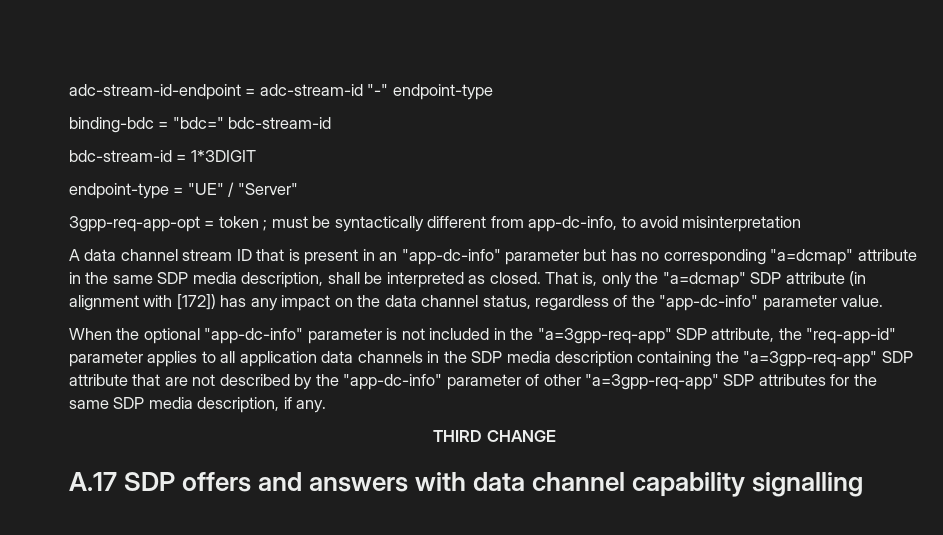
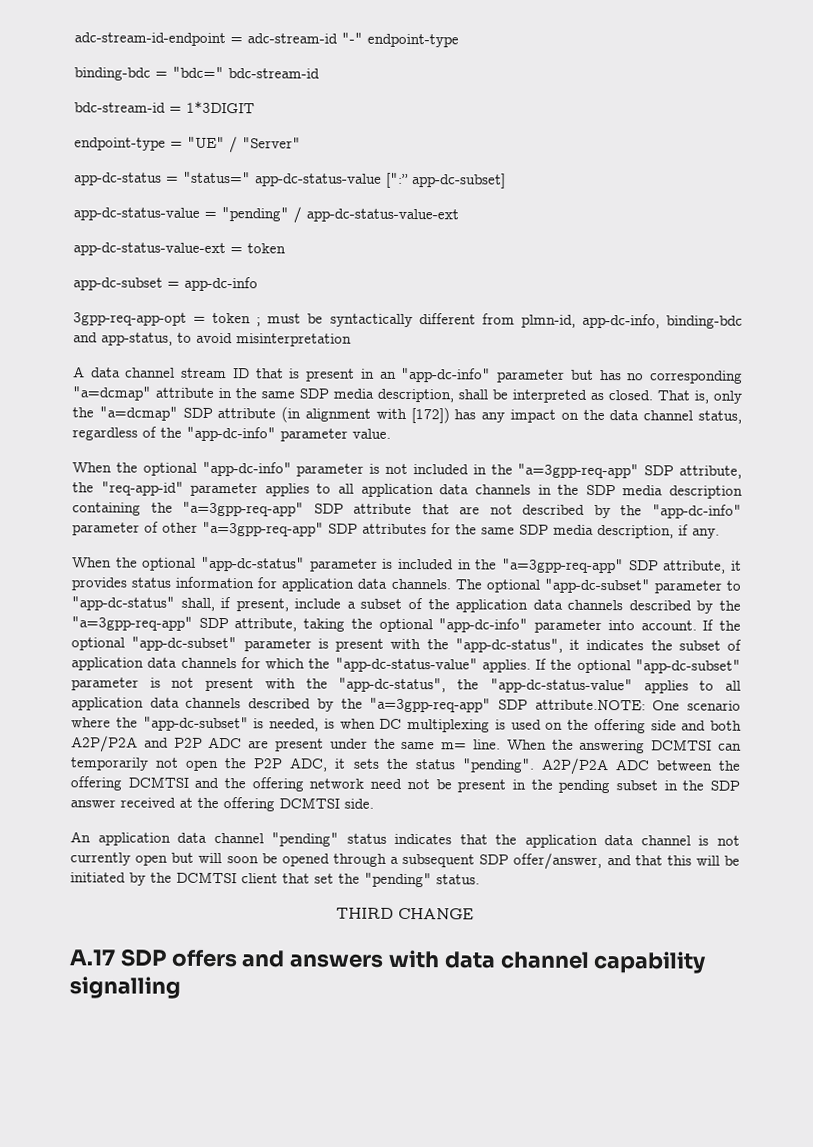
(298, 189) none -> [74,171,506,189] [73,206,459,224] [73,242,286,257] [73,276,258,292] // app-dc-status = "status=" app-dc-status-value [":” app-dc-subset] // app-dc-status-value = "pending" / app-dc-status-value-ext // app-dc-status-value-ext = token // app-dc-subset = app-dc-info
[528,216,618,232] app-dc-info, -> [520,313,743,329] [73,332,173,346] plmn-id, app-dc-info, binding-bdc and app-status,
(327, 406) none -> [72,556,742,574] [71,576,741,594] [71,596,741,614] [71,616,742,634] [71,636,742,653] [71,657,741,674] [71,677,741,694] [71,697,741,713] [71,716,742,734] [71,735,742,754] [70,757,741,776] [70,776,740,794] [70,797,374,812] [70,831,741,849] [70,852,740,871] [70,871,480,888] // When the optional "app-dc-status" parameter is included in the "a=3gpp-req-app" SDP attribute, it provides status information for application data channels. The optional "app-dc-subset" parameter to "app-dc-status" shall, if present, include a subset of the application data channels described by the "a=3gpp-req-app" SDP attribute, taking the optional "app-dc-info" parameter into account. If the optional "app-dc-subset" parameter is present with the "app-dc-status", it indicates the subset of application data channels for which the "app-dc-status-value" applies. If the optional "app-dc-subset" parameter is not present with the "app-dc-status", the "app-dc-status-value" applies to all application data channels described by the "a=3gpp-req-app" SDP attribute.NOTE: One scenario where the "app-dc-subset" is needed, is when DC multiplexing is used on the offering side and both A2P/P2A and P2P ADC are present under the same m= line. When the answering DCMTSI can temporarily not open the P2P ADC, it sets the status "pending". A2P/P2A ADC between the offering DCMTSI and the offering network need not be present in the pending subset in the SDP answer received at the offering DCMTSI side. // An application data channel "pending" status indicates that the application data channel is not currently open but will soon be opened through a subsequent SDP offer/answer, and that this will be initiated by the DCMTSI client that set the "pending" status.

